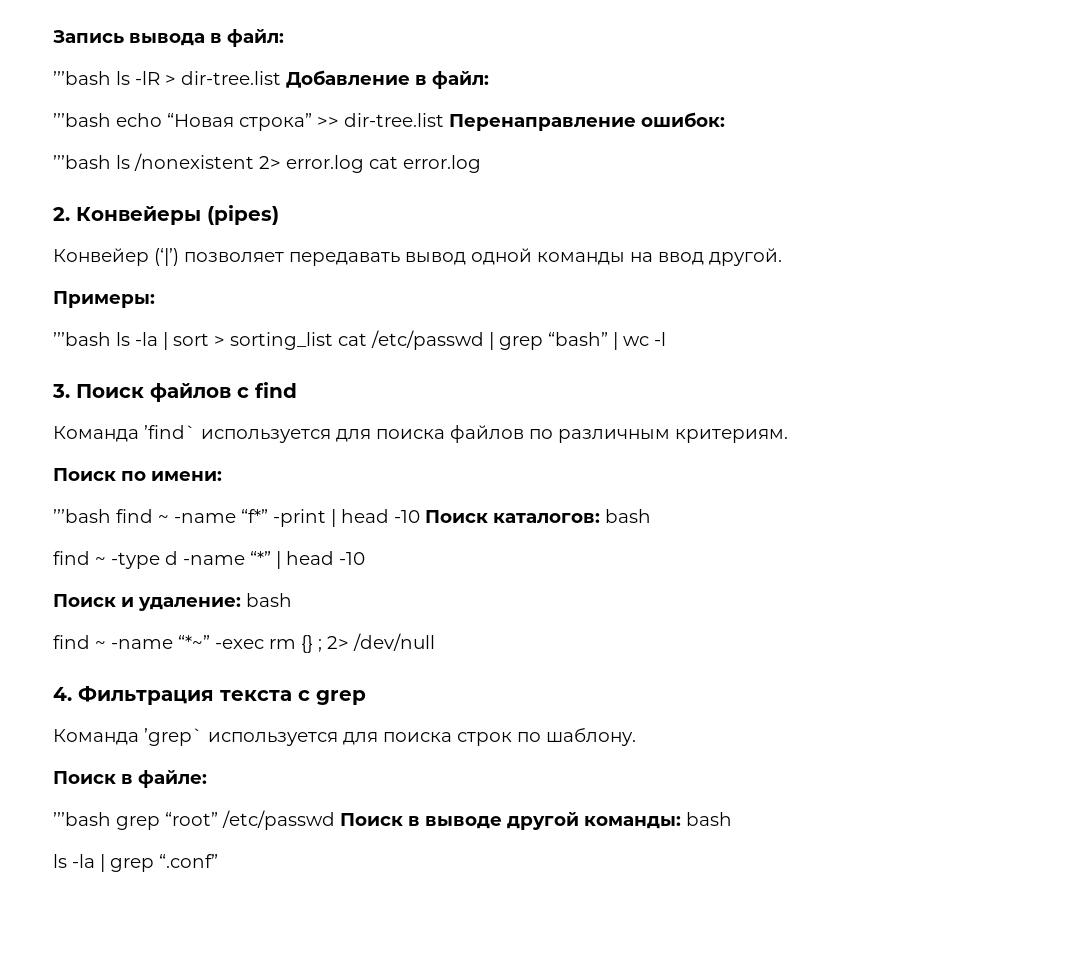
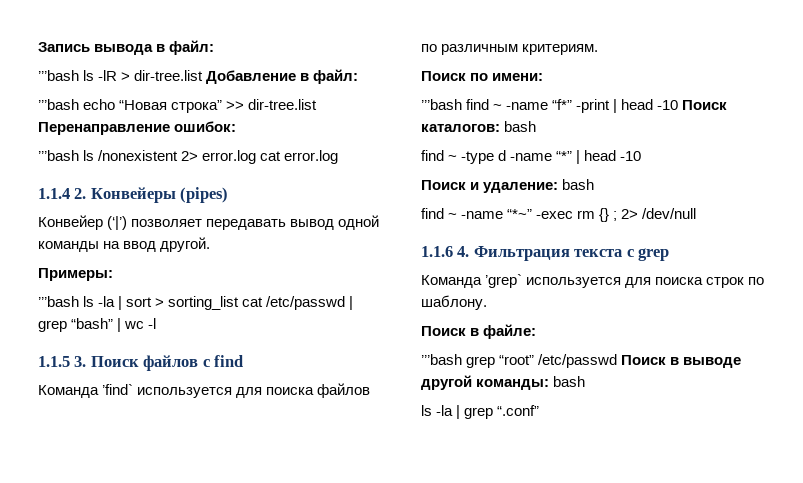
(481, 164) none -> [38,188,70,199] 1.1.4
(666, 339) none -> [38,356,70,367] 1.1.5
(435, 642) none -> [421,246,453,257] 1.1.6

